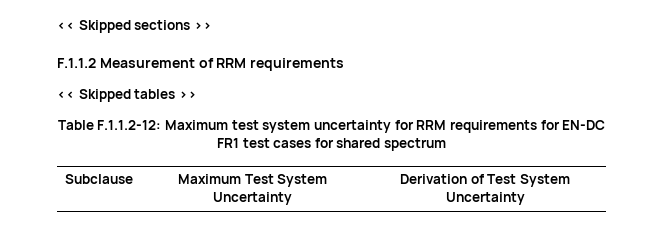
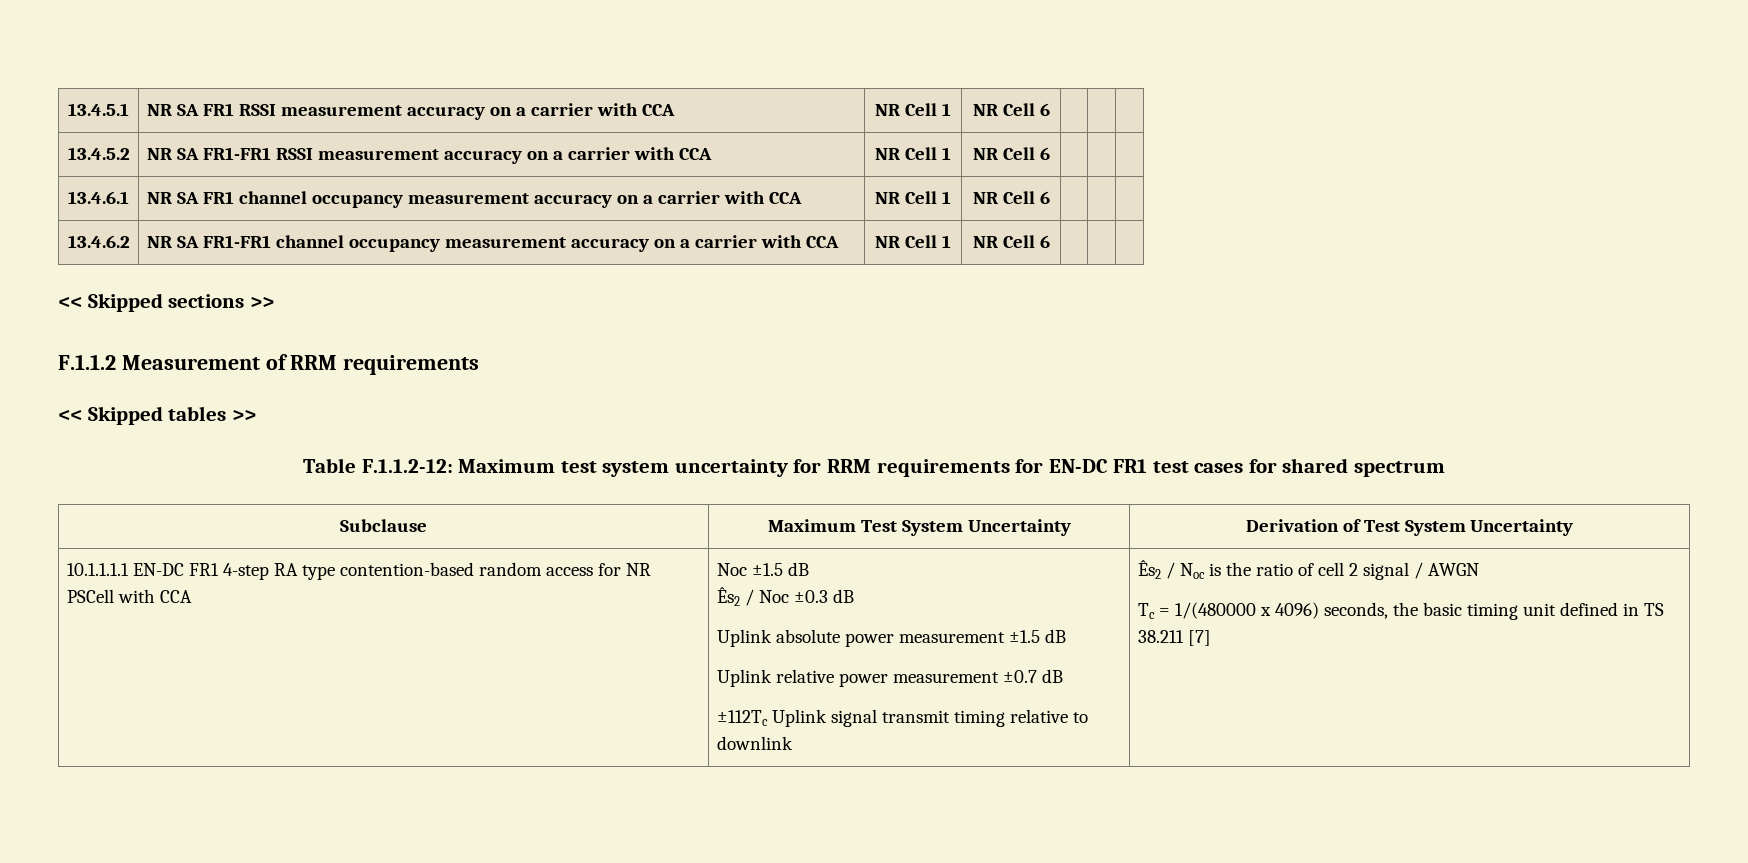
(57, 26) none -> [68,103,129,116] [146,103,675,120] [875,103,951,116] [972,103,1050,116] [67,147,130,160] [146,147,712,164] [875,147,951,160] [972,147,1050,160] [68,191,129,204] [146,191,802,208] [875,191,951,204] [972,191,1050,204] [67,235,130,248] [146,235,839,252] [875,235,951,248] [972,235,1050,248] 13.4.5.1 | NR SA FR1 RSSI measurement accuracy on a carrier with CCA | NR Cell 1 | NR Cell 6 | | | // 13.4.5.2 | NR SA FR1-FR1 RSSI measurement accuracy on a carrier with CCA | NR Cell 1 | NR Cell 6 | | | // 13.4.6.1 | NR SA FR1 channel occupancy measurement accuracy on a carrier with CCA | NR Cell 1 | NR Cell 6 | | | // 13.4.6.2 | NR SA FR1-FR1 channel occupancy measurement accuracy on a carrier with CCA | NR Cell 1 | NR Cell 6 | | | //
(525, 198) none -> [66,562,651,580] [66,589,192,603] [716,562,809,576] [716,587,854,606] [716,629,1066,647] [716,669,1063,687] [716,709,1088,727] [716,736,793,750] [1137,560,1479,580] [1137,602,1664,620] [1137,630,1211,646] // 10.1.1.1.1 EN-DC FR1 4-step RA type contention-based random access for NR PSCell with CCA | Noc ±1.5 dB // Ês2 / Noc ±0.3 dB // Uplink absolute power measurement ±1.5 dB // Uplink relative power measurement ±0.7 dB // ±112Tc Uplink signal transmit timing relative to downlink | Ês2 / Noc is the ratio of cell 2 signal / AWGN // Tc = 1/(480000 x 4096) seconds, the basic timing unit defined in TS 38.211 [7]

